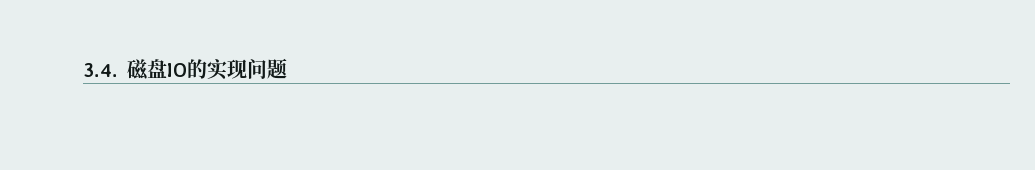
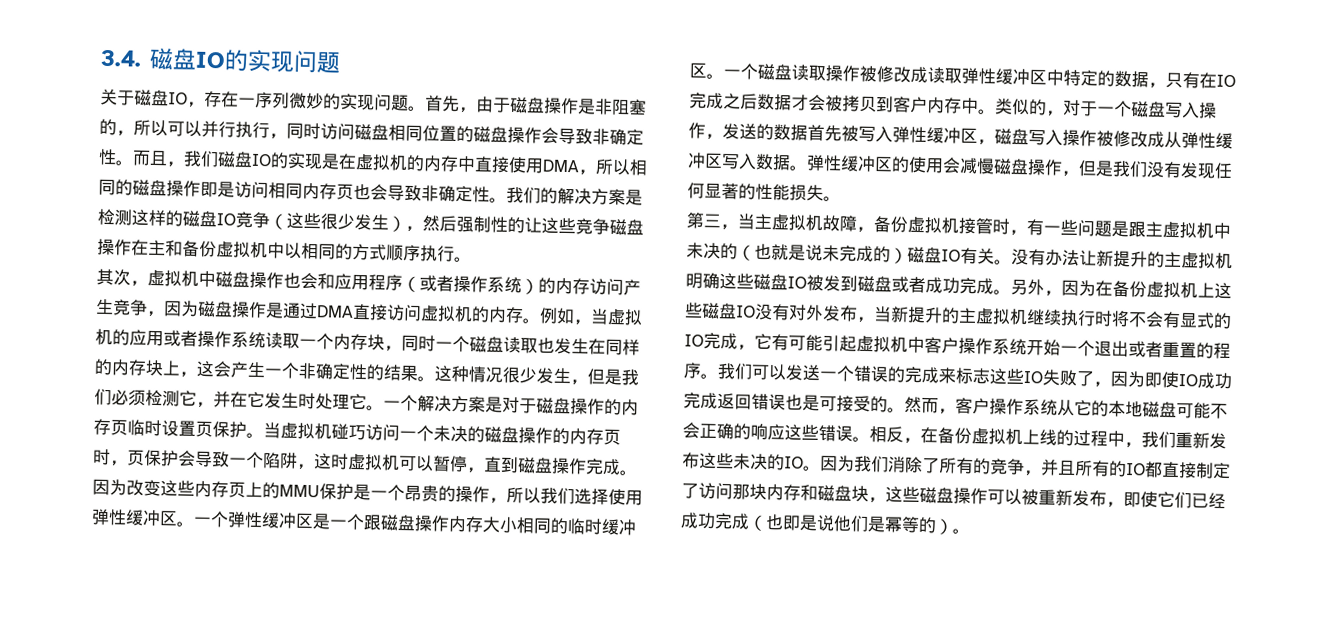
(287, 68) none -> [100,88,647,116] [99,118,644,146] [98,148,648,176] [98,178,643,206] [97,208,644,236] [97,238,472,263] [96,268,641,296] [95,298,643,326] [95,328,640,356] [94,358,639,386] [94,388,639,416] [93,418,621,446] [93,448,637,476] [92,478,643,506] [91,508,637,536] [689,62,1236,89] [689,92,1217,119] [688,122,1233,150] [687,152,1233,180] [687,182,841,202] [686,212,1231,240] [686,242,1233,270] [685,272,1232,300] [684,302,1232,330] [684,332,1231,360] [683,362,1233,390] [683,392,1228,419] [682,422,1227,449] [682,452,1231,480] [681,482,1226,509] [680,512,970,535] // 关于磁盘IO，存在一序列微妙的实现问题。首先，由于磁盘操作是非阻塞的，所以可以并行执行，同时访问磁盘相同位置的磁盘操作会导致非确定性。而且，我们磁盘IO的实现是在虚拟机的内存中直接使用DMA，所以相同的磁盘操作即是访问相同内存页也会导致非确定性。我们的解决方案是检测这样的磁盘IO竞争（这些很少发生），然后强制性的让这些竞争磁盘操作在主和备份虚拟机中以相同的方式顺序执行。 // 其次，虚拟机中磁盘操作也会和应用程序（或者操作系统）的内存访问产生竞争，因为磁盘操作是通过DMA直接访问虚拟机的内存。例如，当虚拟机的应用或者操作系统读取一个内存块，同时一个磁盘读取也发生在同样的内存块上，这会产生一个非确定性的结果。这种情况很少发生，但是我们必须检测它，并在它发生时处理它。一个解决方案是对于磁盘操作的内存页临时设置页保护。当虚拟机碰巧访问一个未决的磁盘操作的内存页时，页保护会导致一个陷阱，这时虚拟机可以暂停，直到磁盘操作完成。因为改变这些内存页上的MMU保护是一个昂贵的操作，所以我们选择使用弹性缓冲区。一个弹性缓冲区是一个跟磁盘操作内存大小相同的临时缓冲区。一个磁盘读取操作被修改成读取弹性缓冲区中特定的数据，只有在IO完成之后数据才会被拷贝到客户内存中。类似的，对于一个磁盘写入操作，发送的数据首先被写入弹性缓冲区，磁盘写入操作被修改成从弹性缓冲区写入数据。弹性缓冲区的使用会减慢磁盘操作，但是我们没有发现任何显著的性能损失。 // 第三，当主虚拟机故障，备份虚拟机接管时，有一些问题是跟主虚拟机中未决的（也就是说未完成的）磁盘IO有关。没有办法让新提升的主虚拟机明确这些磁盘IO被发到磁盘或者成功完成。另外，因为在备份虚拟机上这些磁盘IO没有对外发布，当新提升的主虚拟机继续执行时将不会有显式的IO完成，它有可能引起虚拟机中客户操作系统开始一个退出或者重置的程序。我们可以发送一个错误的完成来标志这些IO失败了，因为即使IO成功完成返回错误也是可接受的。然而，客户操作系统从它的本地磁盘可能不会正确的响应这些错误。相反，在备份虚拟机上线的过程中，我们重新发布这些未决的IO。因为我们消除了所有的竞争，并且所有的IO都直接制定了访问那块内存和磁盘块，这些磁盘操作可以被重新发布，即使它们已经成功完成（也即是说他们是幂等的）。

